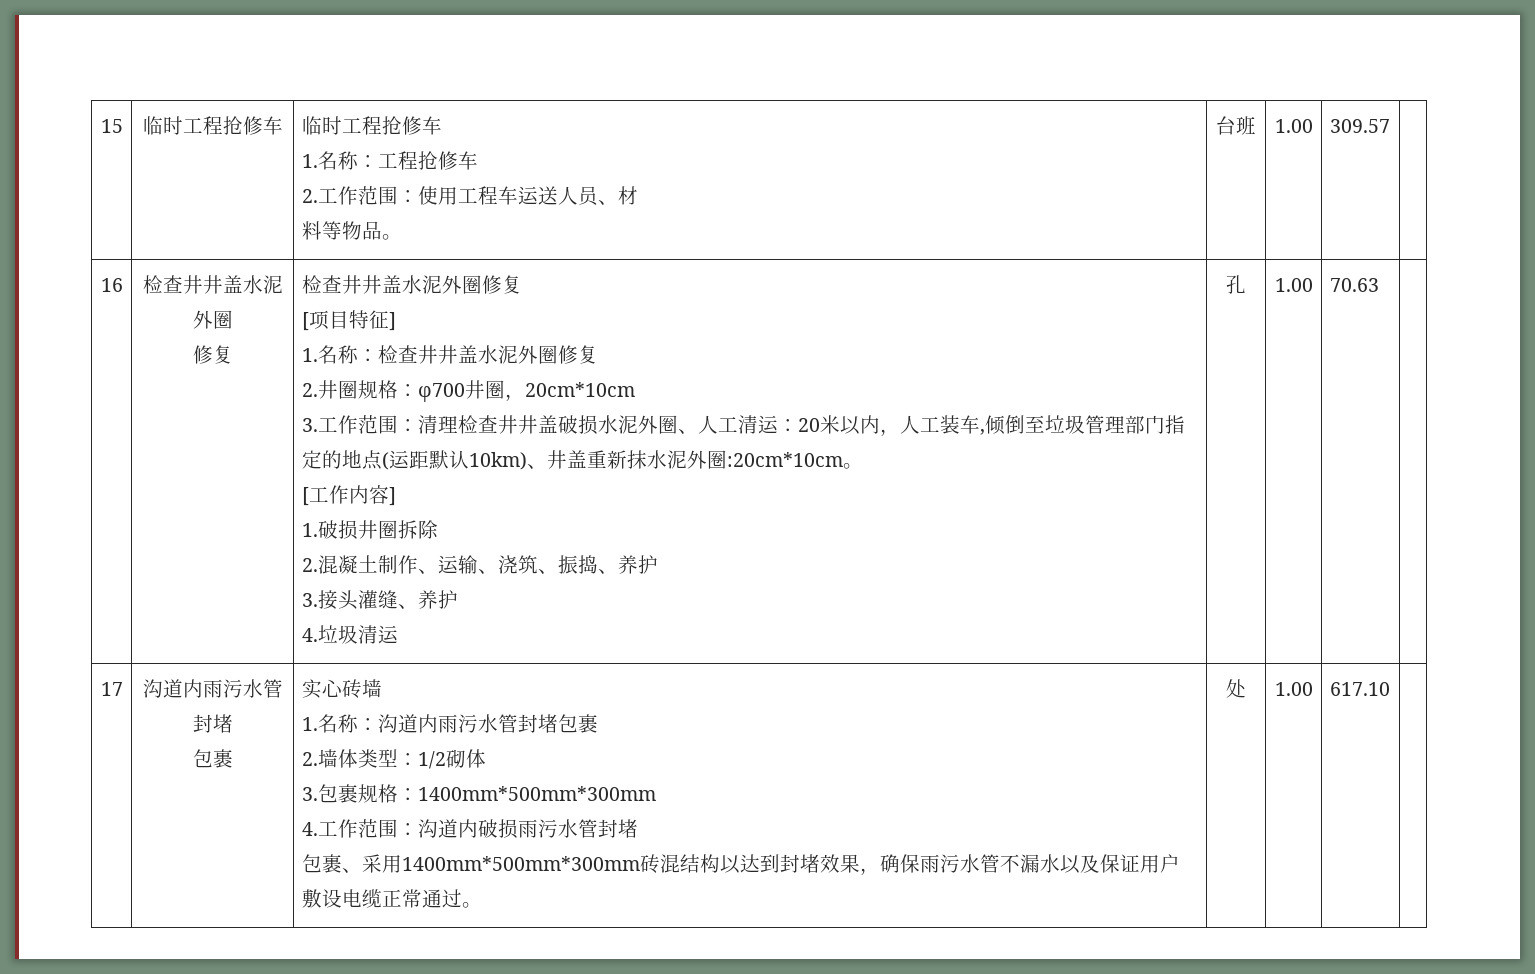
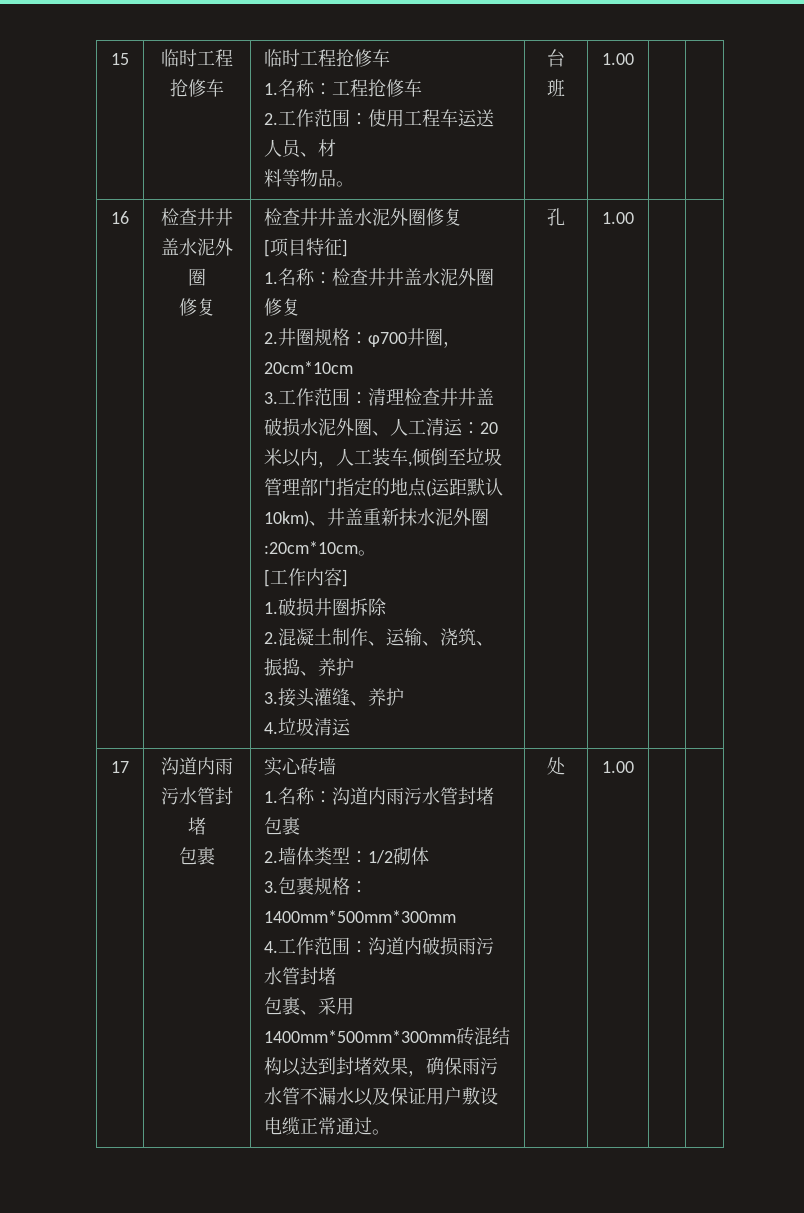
[1329,119,1390,133] 309.57 -> (634, 59) none
[1329,278,1379,292] 70.63 -> (634, 218) none
[1329,682,1390,696] 617.10 -> (634, 767) none

